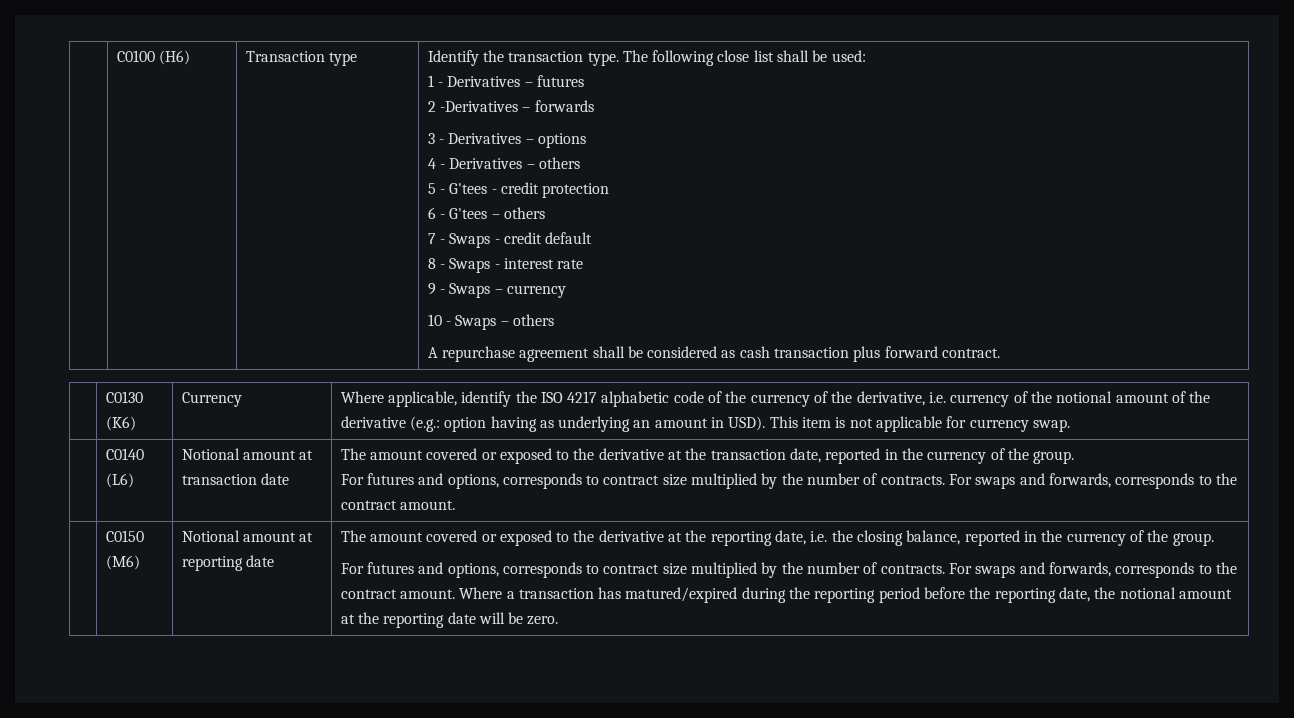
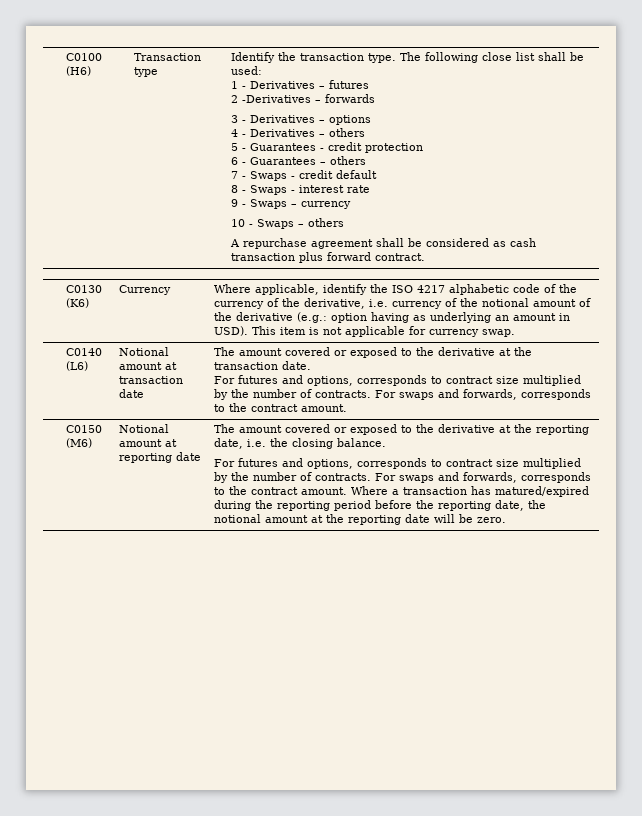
[449,183,488,194] G'tees -> [249,143,316,151] Guarantees
[449,208,488,219] G'tees -> [249,157,316,165] Guarantees
[790,448,1075,464] date, reported in the currency of the group. -> [281,361,311,370] date.
[906,530,1214,546] balance, reported in the currency of the group. -> [336,438,386,447] balance.

